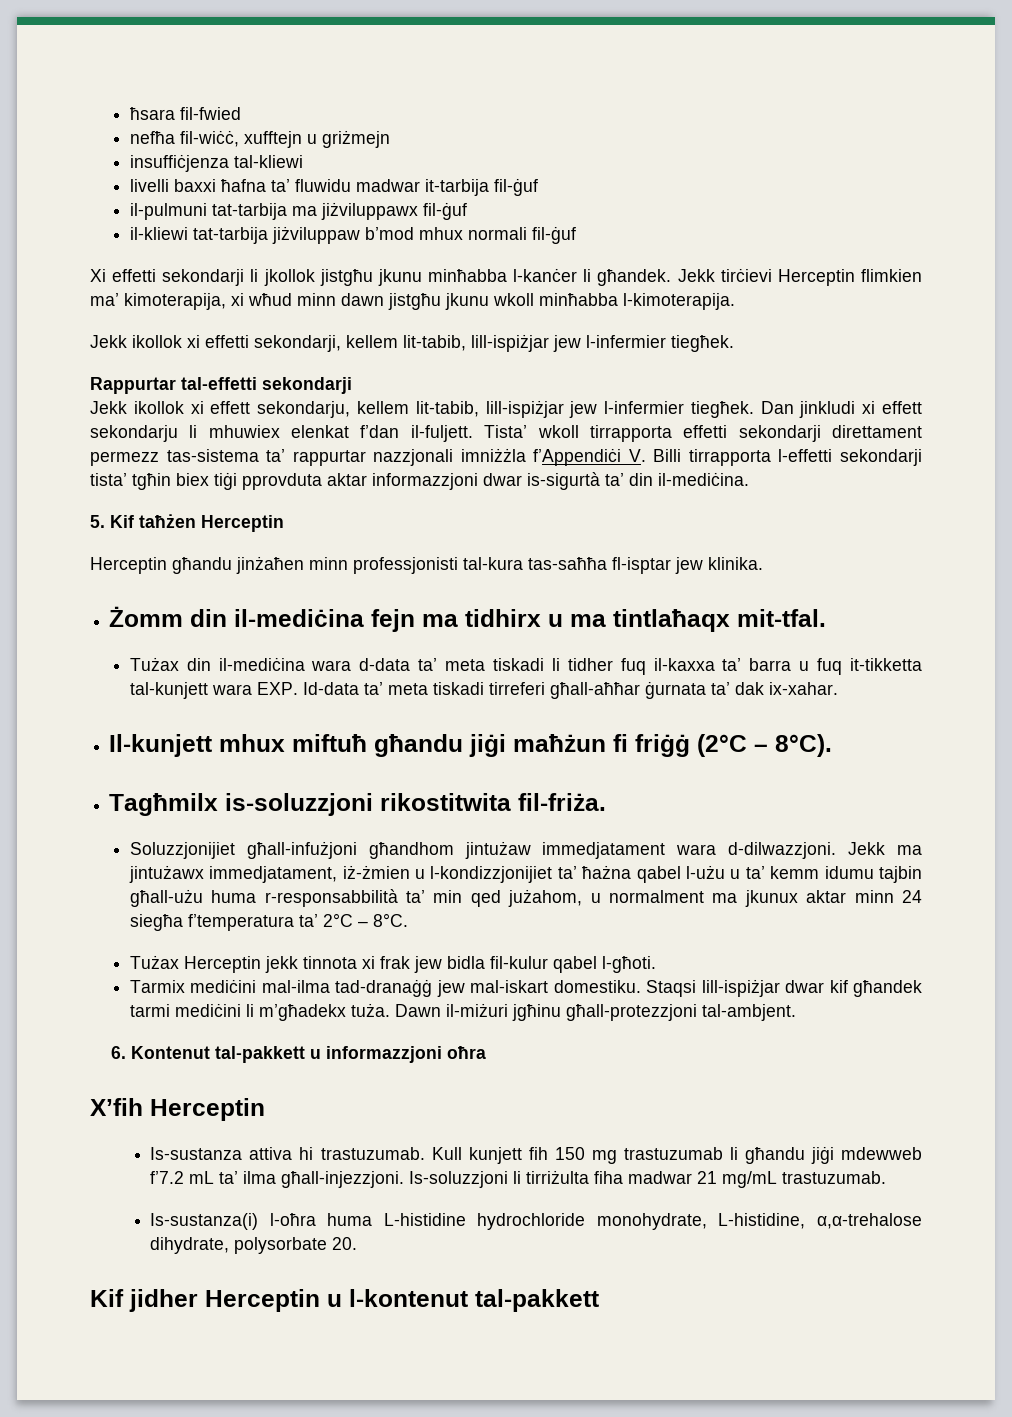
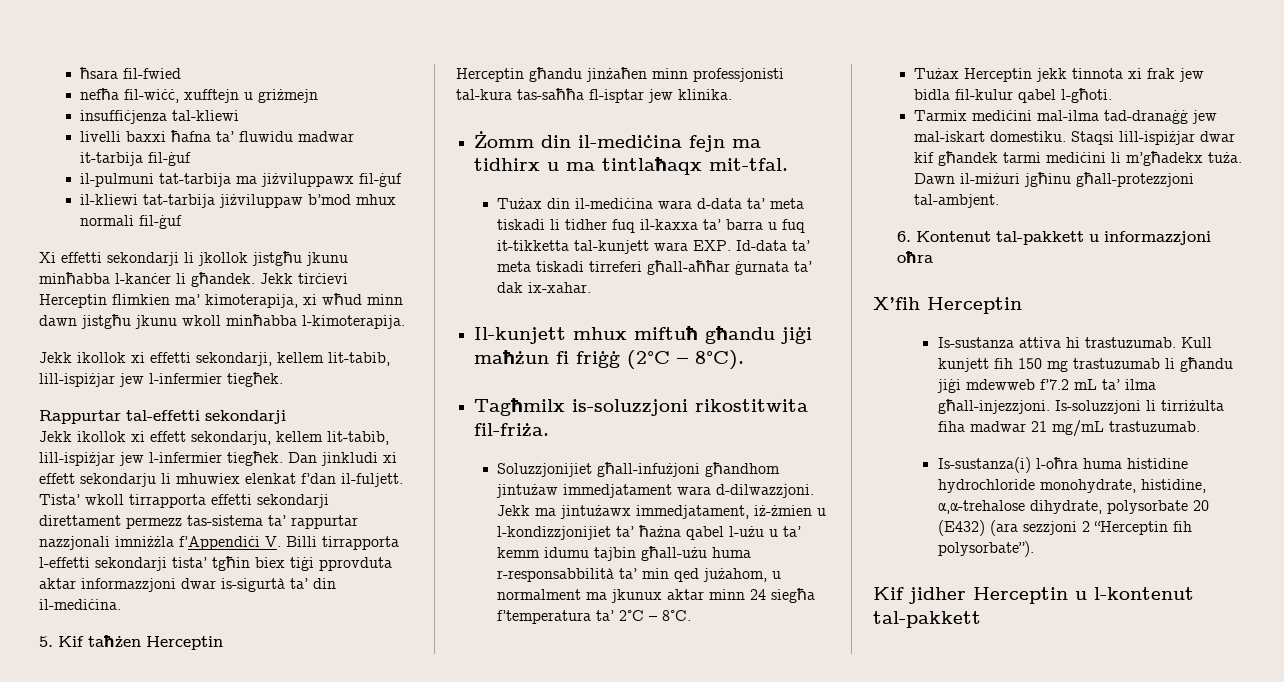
[383,1213,466,1226] L-histidine -> [1126,458,1188,469] histidine
[718,1213,806,1229] L-histidine, -> [1140,479,1206,493] histidine,
[332,1237,358,1250] 20. -> [1192,500,1209,511] [937,520,1192,536] [937,541,1034,557] 20 (E432) (ara sezzjoni 2 “Herceptin fih polysorbate”).

